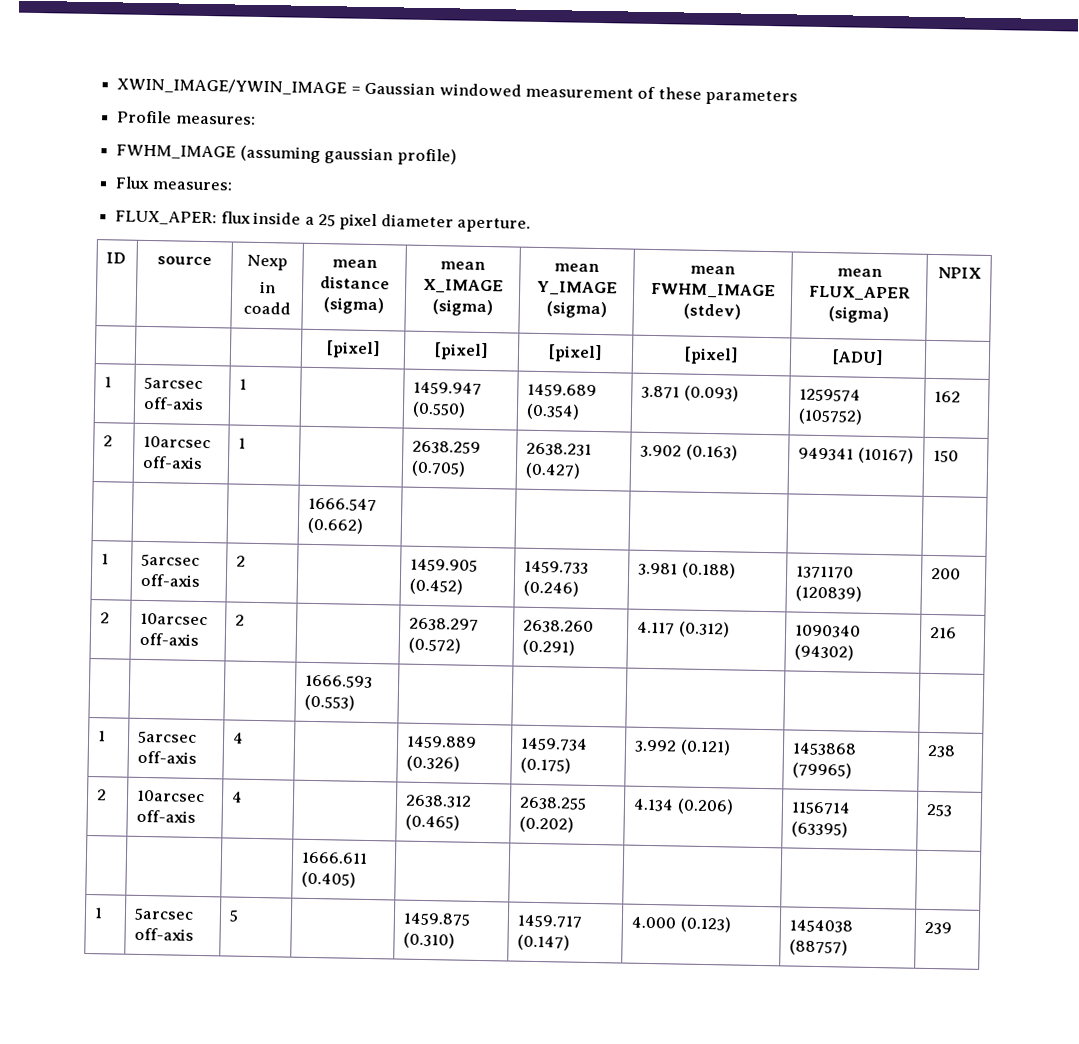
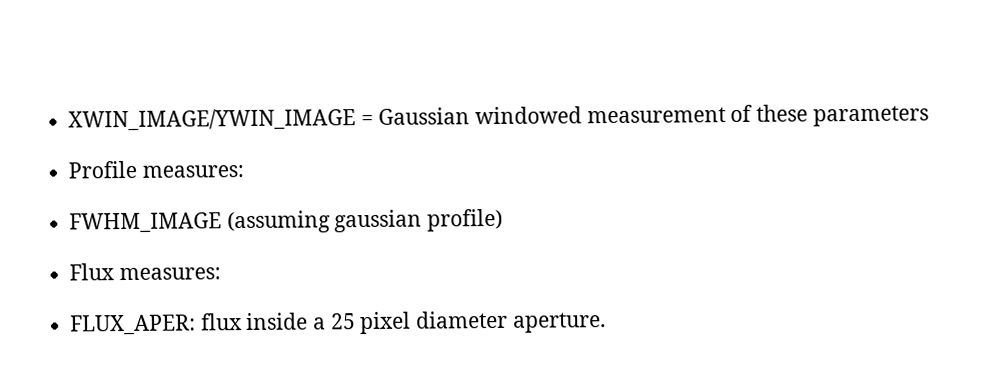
[106,252,127,264] [157,256,212,266] [247,254,288,271] [259,280,276,294] [242,301,291,315] [331,259,378,269] [319,276,390,290] [323,297,384,315] [440,261,486,270] [422,278,504,295] [431,299,493,317] [554,263,600,273] [536,280,618,297] [545,301,607,319] [690,265,736,275] [650,282,776,300] [683,303,741,320] [836,268,883,278] [807,285,911,302] [828,306,889,324] [937,267,982,279] [325,340,381,359] [434,342,489,361] [548,344,603,363] [684,346,739,365] [832,349,884,366] [104,376,113,388] [144,376,204,390] [143,396,205,411] [239,378,248,390] [413,381,483,395] [412,401,467,418] [527,383,598,398] [526,403,581,420] [641,385,739,402] [799,388,862,402] [798,408,864,425] [934,391,962,403] [103,435,114,447] [143,435,212,449] [142,455,204,469] [238,437,247,449] [412,440,482,454] [411,460,467,477] [526,442,593,456] [525,462,582,479] [640,444,738,461] [798,447,914,464] [933,449,960,463] [308,497,378,512] [307,517,365,534] [101,553,110,565] [141,553,201,567] [140,573,202,587] [236,555,247,567] [410,558,479,572] [409,578,464,595] [524,560,590,574] [523,580,580,597] [638,562,736,579] [796,565,855,579] [795,585,863,602] [931,567,962,580] [100,612,111,624] [140,612,209,626] [139,632,200,646] [235,614,246,626] [409,617,480,631] [408,637,462,654] [523,619,595,633] [522,639,576,656] [637,621,730,638] [795,624,862,638] [794,644,855,661] [929,626,958,639] [305,674,374,689] [304,694,356,711] [98,730,107,742] [138,730,198,744] [137,750,198,764] [233,732,245,744] [406,735,478,749] [406,755,461,772] [520,737,589,751] [520,757,572,774] [634,739,731,756] [792,742,858,756] [792,762,853,779] [927,744,957,758] [96,789,108,801] [136,789,206,803] [136,809,197,823] [231,791,244,803] [405,794,473,808] [405,814,461,831] [519,796,588,810] [519,816,575,833] [633,798,734,815] [791,801,852,815] [791,821,849,838] [926,803,954,817] [301,851,369,864] [301,871,357,888] [94,907,104,919] [134,907,195,921] [134,927,195,941] [229,909,240,922] [403,912,472,926] [403,932,456,949] [517,914,583,928] [517,934,571,951] [631,916,731,933] [789,919,854,933] [789,939,849,956] [924,921,953,935] // ID | source | Nexp // in coadd | mean distance (sigma) | mean X_IMAGE (sigma) | mean Y_IMAGE (sigma) | mean FWHM_IMAGE (stdev) | mean FLUX_APER (sigma) | NPIX // | | | [pixel] | [pixel] | [pixel] | [pixel] | [ADU] | // 1 | 5arcsec off-axis | 1 | | 1459.947 (0.550) | 1459.689 (0.354) | 3.871 (0.093) | 1259574 (105752) | 162 // 2 | 10arcsec off-axis | 1 | | 2638.259 (0.705) | 2638.231 (0.427) | 3.902 (0.163) | 949341 (10167) | 150 // | | | 1666.547 (0.662) | | | | | // 1 | 5arcsec off-axis | 2 | | 1459.905 (0.452) | 1459.733 (0.246) | 3.981 (0.188) | 1371170 (120839) | 200 // 2 | 10arcsec off-axis | 2 | | 2638.297 (0.572) | 2638.260 (0.291) | 4.117 (0.312) | 1090340 (94302) | 216 // | | | 1666.593 (0.553) | | | | | // 1 | 5arcsec off-axis | 4 | | 1459.889 (0.326) | 1459.734 (0.175) | 3.992 (0.121) | 1453868 (79965) | 238 // 2 | 10arcsec off-axis | 4 | | 2638.312 (0.465) | 2638.255 (0.202) | 4.134 (0.206) | 1156714 (63395) | 253 // | | | 1666.611 (0.405) | | | | | // 1 | 5arcsec off-axis | 5 | | 1459.875 (0.310) | 1459.717 (0.147) | 4.000 (0.123) | 1454038 (88757) | 239 -> (606, 322) none

